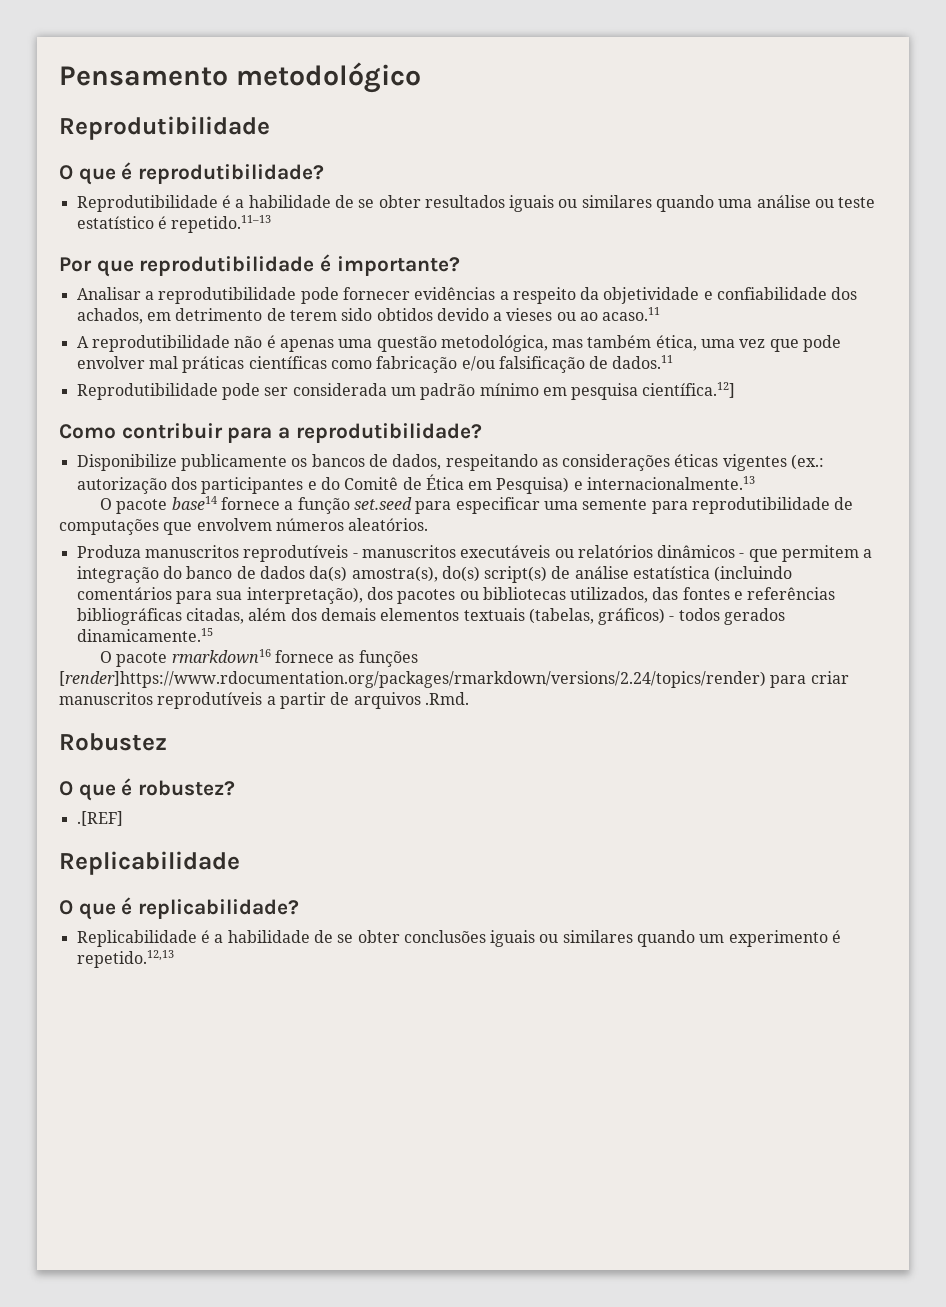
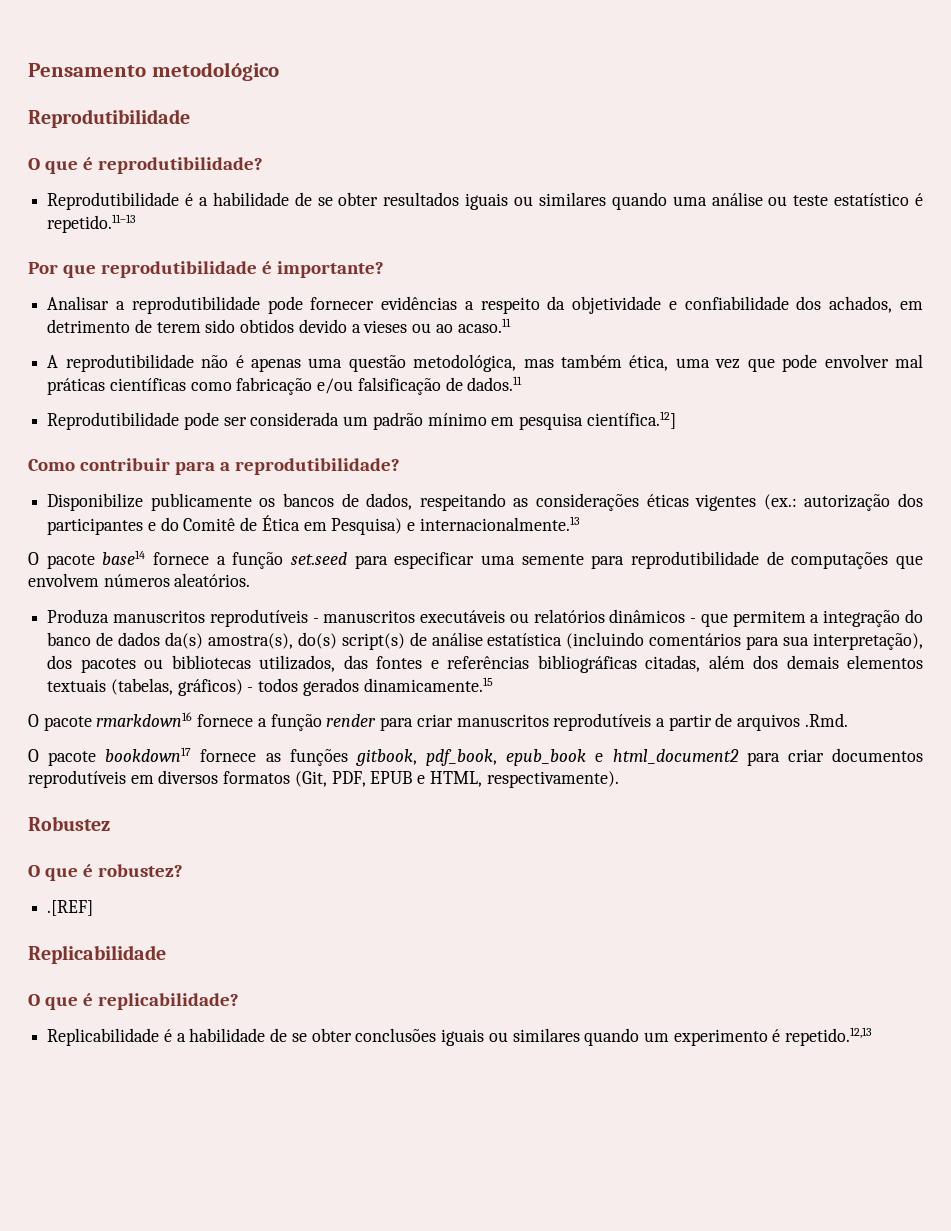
[338,650,418,667] [59,671,766,688] as funções [render]https://www.rdocumentation.org/packages/rmarkdown/versions/2.24/topics/render) -> [257,714,377,731] a função render
(469, 698) none -> [28,747,924,766] [28,770,619,788] // O pacote bookdown17 fornece as funções gitbook, pdf_book, epub_book e html_document2 para criar documentos reprodutíveis em diversos formatos (Git, PDF, EPUB e HTML, respectivamente).

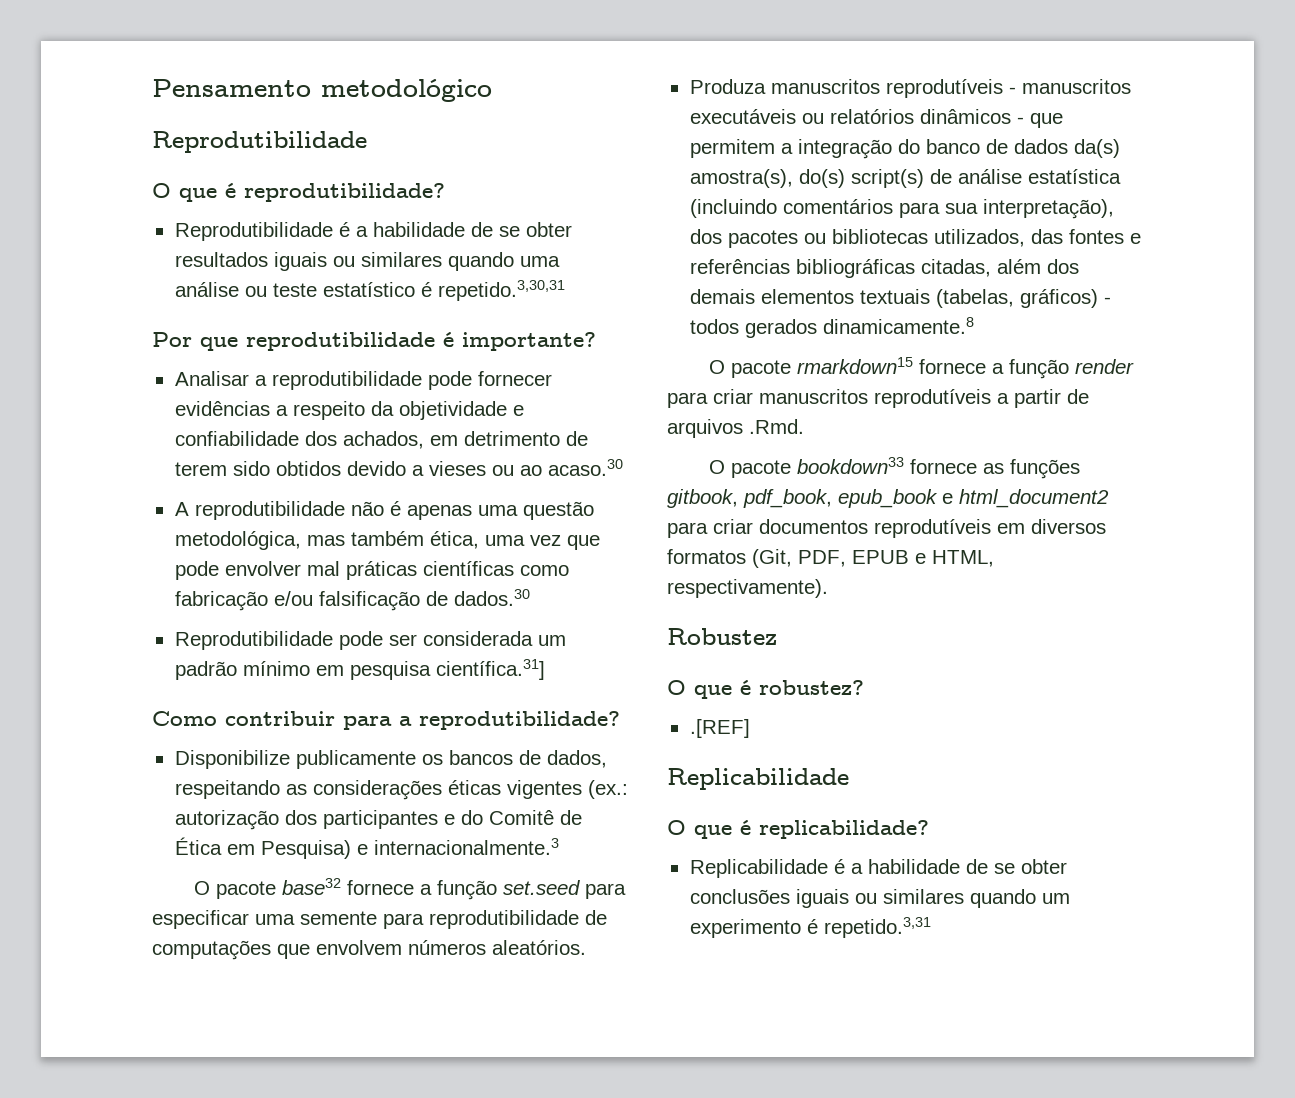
[47,214,137,233] repetido.11–13 -> [437,280,565,301] repetido.3,30,31
[457,318,511,333] acaso.11 -> [547,459,623,476] acaso.30
[467,376,523,391] dados.11 -> [453,589,530,606] dados.30
[586,411,676,429] científica.12] -> [435,659,545,680] científica.31]
[419,516,580,531] [28,550,146,569] internacionalmente.13 // O pacote base14 -> [373,838,559,855] [194,878,342,899] internacionalmente.3 // O pacote base32
[363,677,493,692] [28,712,193,731] dinamicamente.15 // O pacote rmarkdown16 -> [822,317,974,334] [709,357,914,378] dinamicamente.8 // O pacote rmarkdown15
[105,747,192,762] bookdown17 -> [797,457,905,474] bookdown33
[785,1027,873,1046] repetido.12,13 -> [823,917,931,938] repetido.3,31

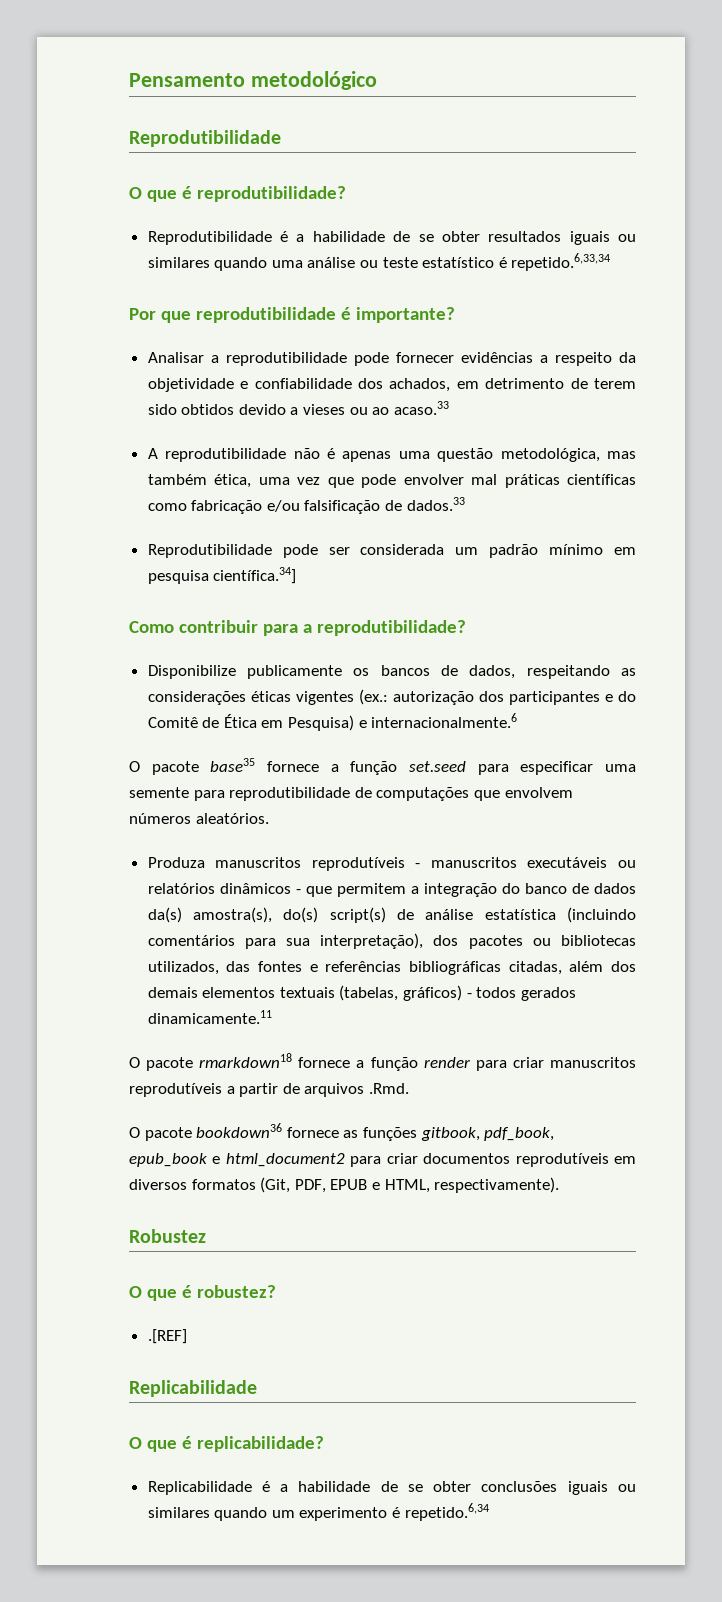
[437,280,565,301] repetido.3,30,31 -> [511,253,611,271] repetido.6,33,34
[547,459,623,476] acaso.30 -> [393,401,449,415] acaso.33
[453,589,530,606] dados.30 -> [406,497,465,511] dados.33
[435,659,545,680] científica.31] -> [213,567,297,584] científica.34]
[373,838,559,855] [194,878,342,899] internacionalmente.3 // O pacote base32 -> [371,713,518,728] [129,758,256,775] internacionalmente.6 // O pacote base35
[822,317,974,334] [709,357,914,378] dinamicamente.8 // O pacote rmarkdown15 -> [147,1010,272,1024] [129,1053,293,1071] dinamicamente.11 // O pacote rmarkdown18
[797,457,905,474] bookdown33 -> [196,1123,283,1138] bookdown36
[823,917,931,938] repetido.3,31 -> [404,1503,489,1521] repetido.6,34

